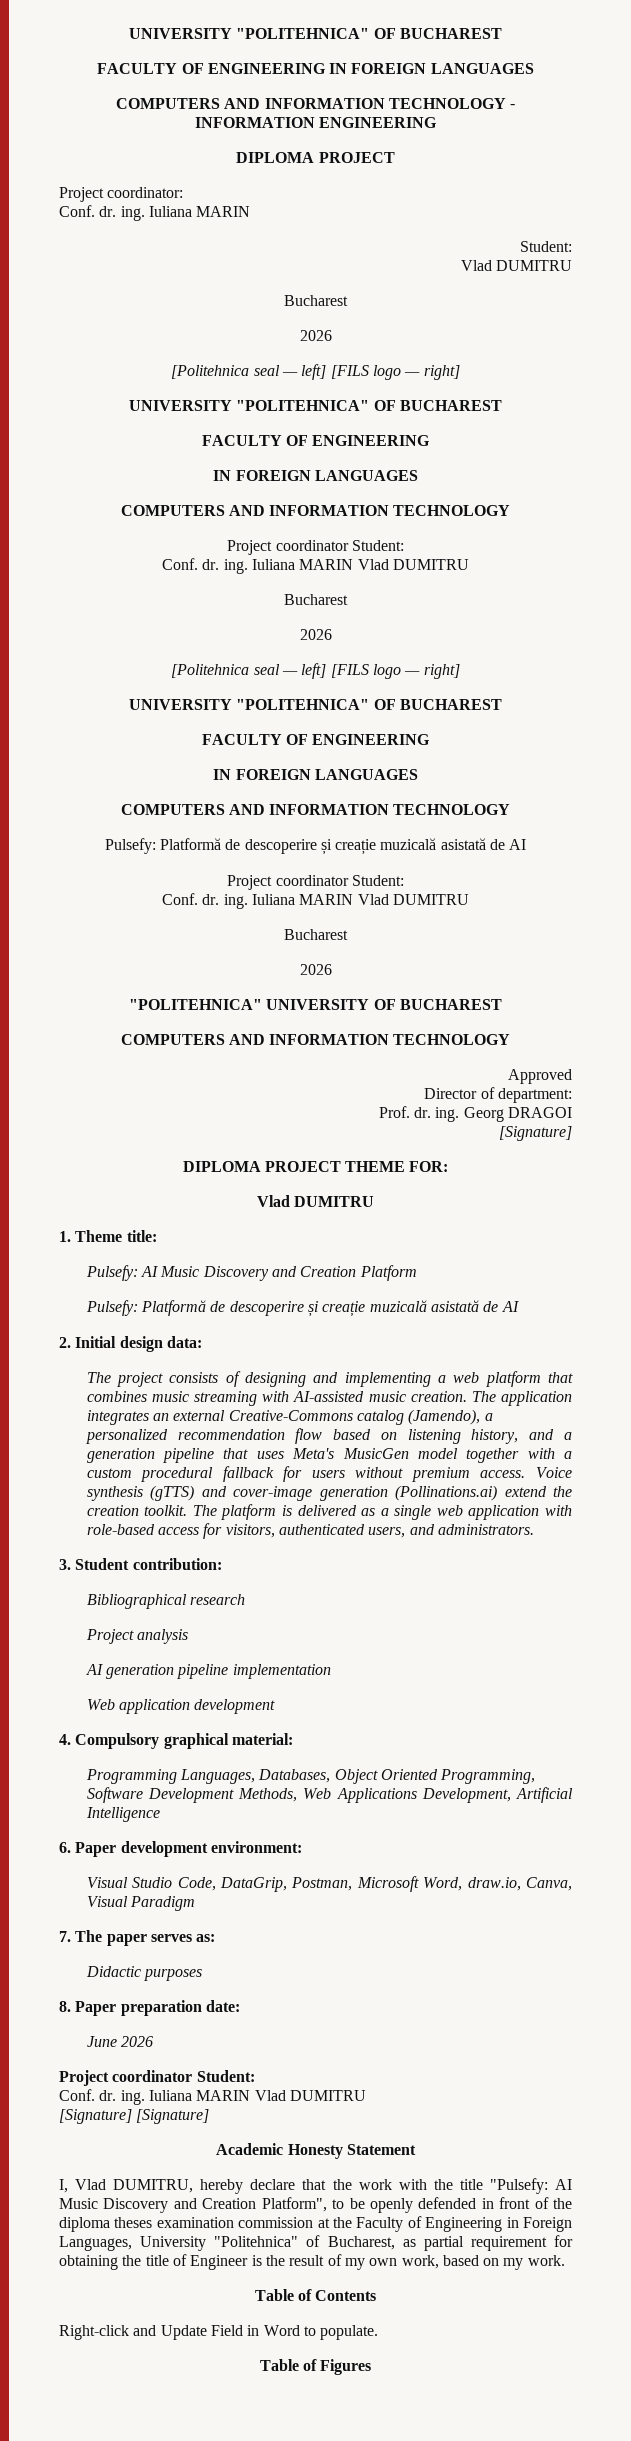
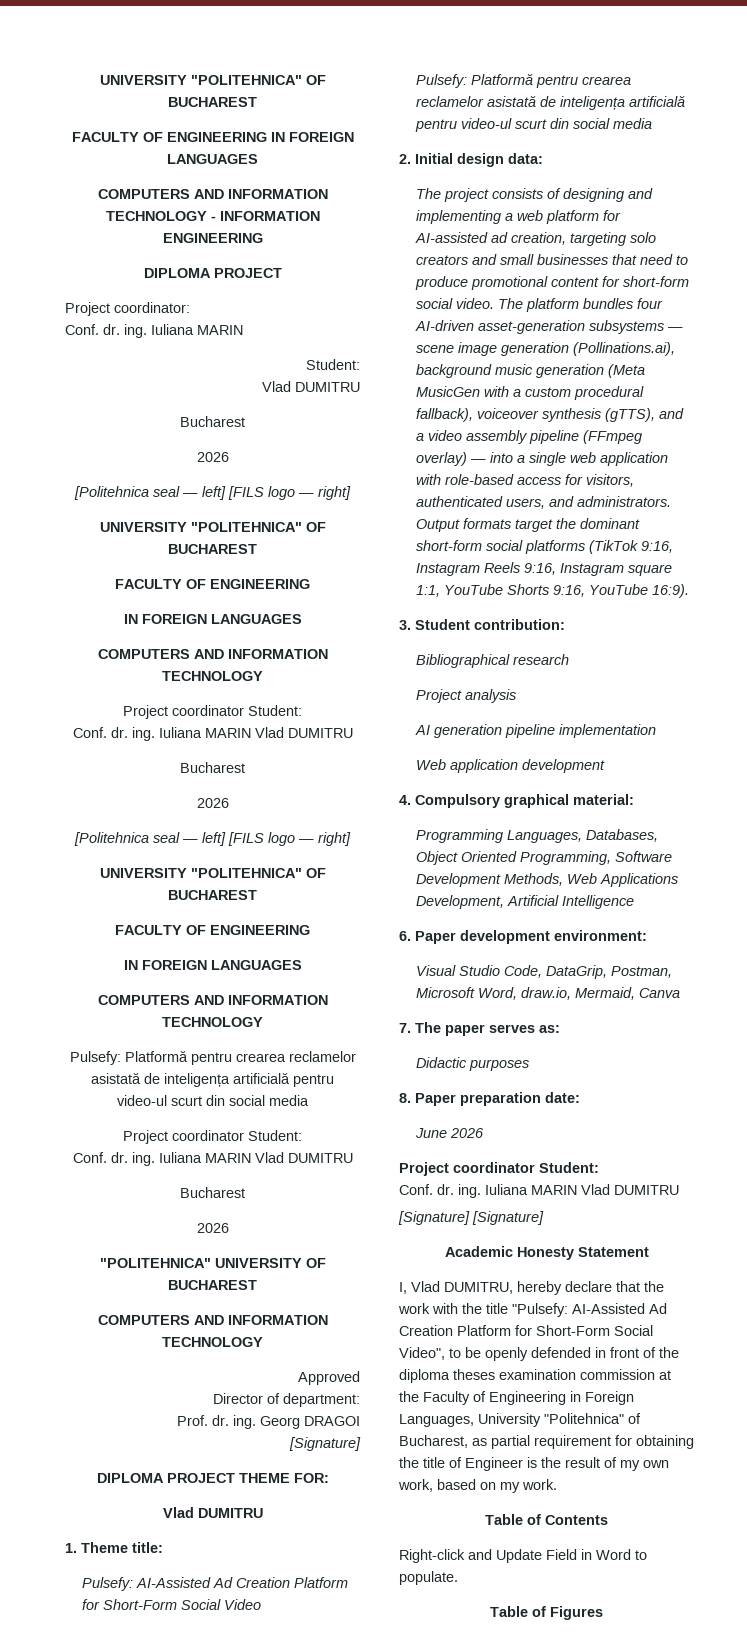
[225,838,527,855] de descoperire și creație muzicală asistată de AI -> [190,1051,356,1065] [91,1072,334,1087] [117,1095,309,1106] pentru crearea reclamelor asistată de inteligența artificială pentru video-ul scurt din social media
[141,1265,417,1281] [85,1300,519,1317] AI Music Discovery and Creation Platform // Pulsefy: Platformă de descoperire și creație muzicală asistată de AI -> [135,1577,348,1588] [81,1599,261,1610] [415,73,631,88] [415,95,685,110] [414,118,652,132] AI-Assisted Ad Creation Platform for Short-Form Social Video // Pulsefy: Platformă pentru crearea reclamelor asistată de inteligența artificială pentru video-ul scurt din social media
[547,1372,573,1383] [86,1391,572,1406] [86,1409,493,1425] [85,1428,572,1444] [86,1448,572,1463] [86,1466,572,1482] [86,1485,572,1501] [86,1504,376,1520] that combines music streaming with AI-assisted music creation. The application integrates an external Creative-Commons catalog (Jamendo), a personalized recommendation flow based on listening history, and a generation pipeline that uses Meta's MusicGen model together with a custom procedural fallback for users without premium access. Voice synthesis (gTTS) and cover-image generation (Pollinations.ai) extend the creation toolkit. The platform is delivered as -> [602,210,621,221] [414,232,656,246] [415,254,688,265] [414,276,689,290] [415,298,663,312] [414,320,683,334] [415,342,675,356] [415,364,645,378] [415,386,644,400] [415,408,684,422] [415,430,642,444] [415,452,513,466] for AI-assisted ad creation, targeting solo creators and small businesses that need to produce promotional content for short-form social video. The platform bundles four AI-driven asset-generation subsystems — scene image generation (Pollinations.ai), background music generation (Meta MusicGen with a custom procedural fallback), voiceover synthesis (gTTS), and a video assembly pipeline (FFmpeg overlay) — into
(534, 1529) none -> [415,518,640,532] [415,540,673,554] [415,562,672,576] [415,584,689,598] Output formats target the dominant short-form social platforms (TikTok 9:16, Instagram Reels 9:16, Instagram square 1:1, YouTube Shorts 9:16, YouTube 16:9).
[525,1877,572,1891] [86,1896,196,1911] Canva, Visual Paradigm -> [574,987,680,1000] Mermaid, Canva
[555,2179,572,2190] [59,2197,327,2213] AI Music Discovery and Creation Platform", -> [572,1303,667,1314] [399,1325,653,1336] [399,1347,445,1360] AI-Assisted Ad Creation Platform for Short-Form Social Video",

